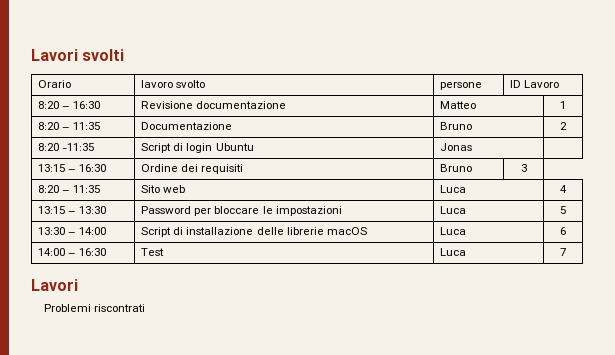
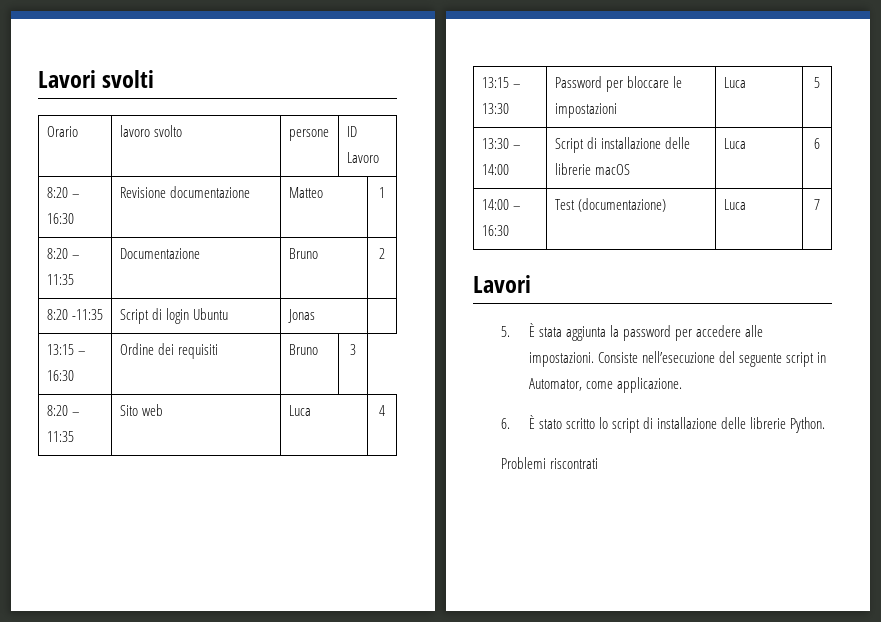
(165, 252) none -> [577,198,666,212] (documentazione)
(78, 285) none -> [500,323,764,341] [528,351,827,367] [528,377,683,393] [500,415,826,433] // 5. È stata aggiunta la password per accedere alle impostazioni. Consiste nell’esecuzione del seguente script in Automator, come applicazione. // 6. È stato scritto lo script di installazione delle librerie Python.

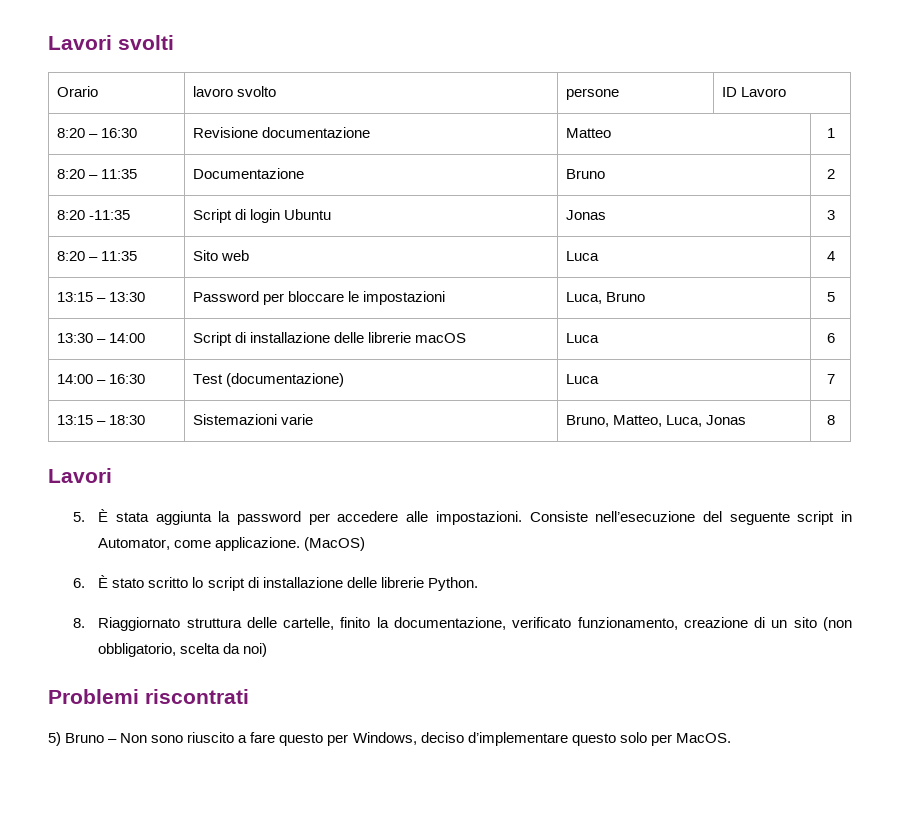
[46,344,86,355] [46,370,74,381] [119,343,218,359] [288,344,318,355] // 13:15 – 16:30 | Ordine dei requisiti | Bruno | -> (606, 215) none
[723,77,746,88] Luca -> [565,292,645,304] Luca, Bruno
(820, 204) none -> [56,415,145,425] [192,414,313,425] [565,415,746,427] [826,415,835,425] // 13:15 – 18:30 | Sistemazioni varie | Bruno, Matteo, Luca, Jonas | 8
(683, 385) none -> [304,537,366,551] (MacOS)
[500,457,599,469] Problemi riscontrati -> [73,617,853,631] [98,643,268,657] [48,689,249,704] [48,732,731,746] 8. Riaggiornato struttura delle cartelle, finito la documentazione, verificato funzionamento, creazione di un sito (non obbligatorio, scelta da noi) // Problemi riscontrati // 5) Bruno – Non sono riuscito a fare questo per Windows, deciso d’implementare questo solo per MacOS.

